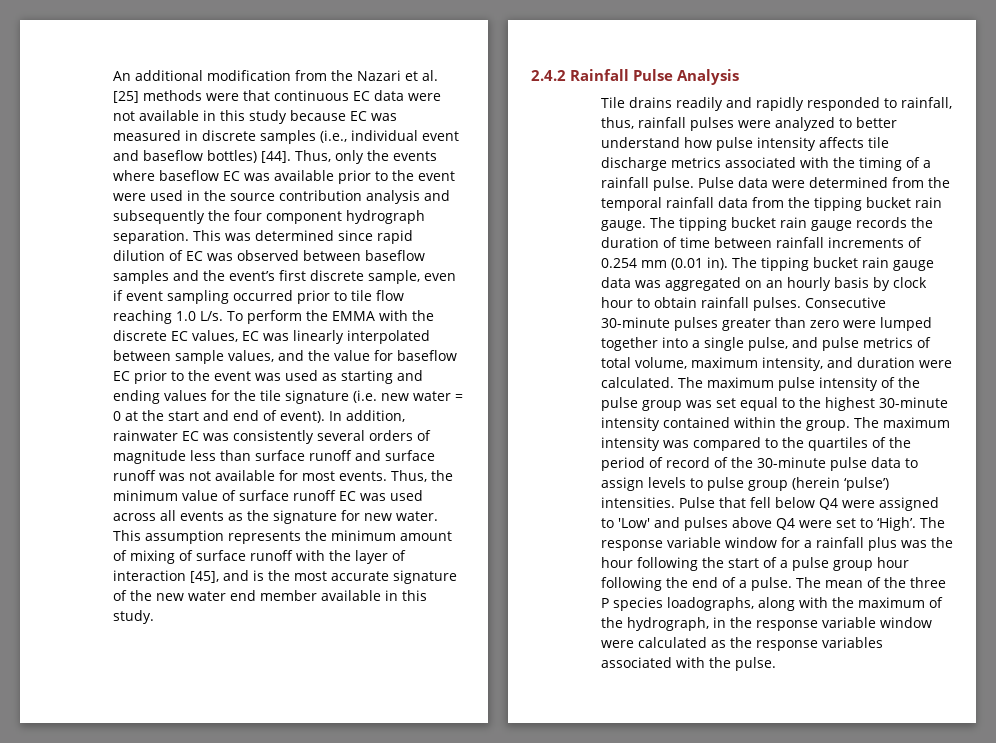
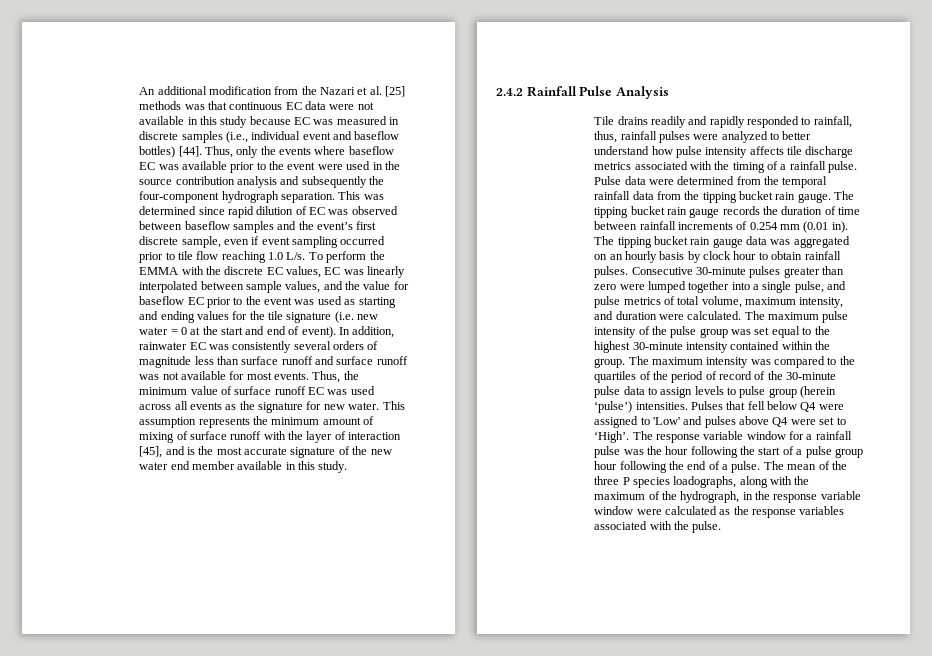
[205,93,239,101] were -> [184,104,205,110] was
[233,210,342,224] four component -> [139,191,220,203] four-component
[678,497,715,508] Pulse -> [690,401,723,410] Pulses
[867,537,897,551] plus -> [594,446,621,458] pulse

